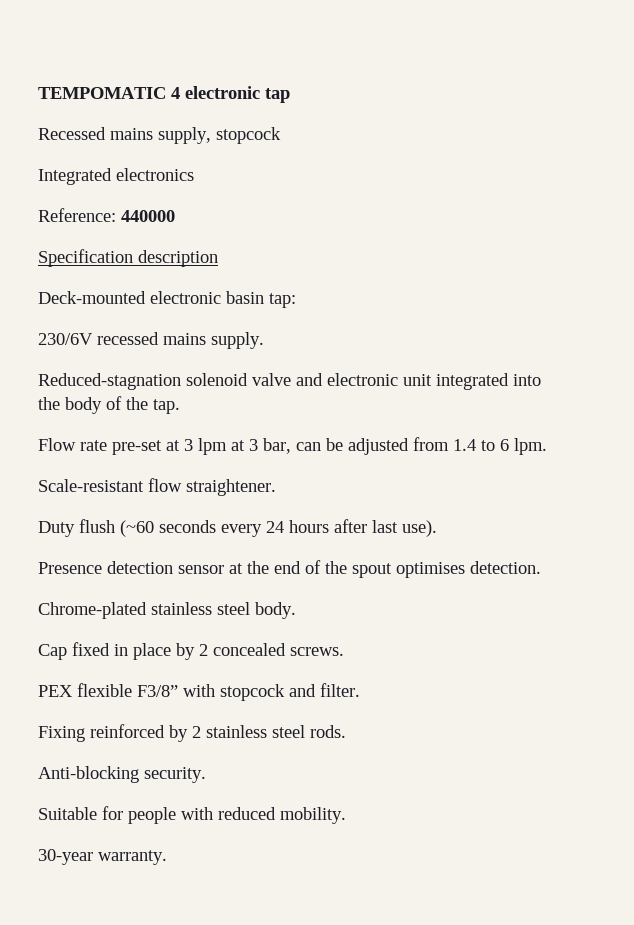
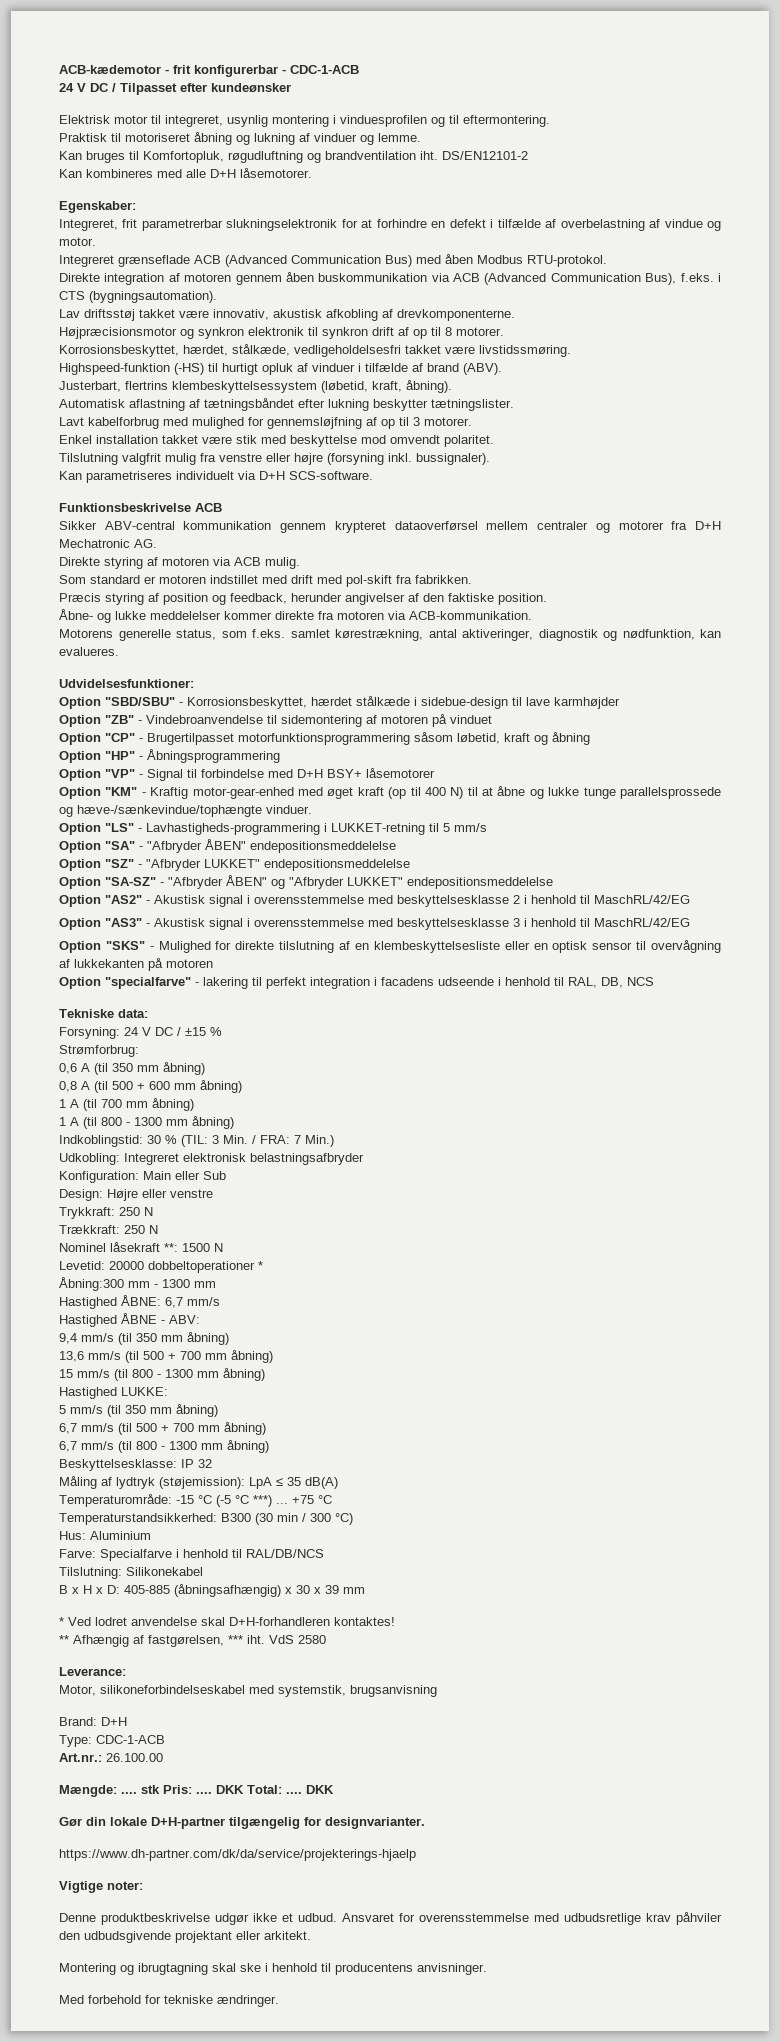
[38,86,290,103] [38,127,281,144] [38,168,194,185] [38,208,175,222] [38,249,218,267] [38,291,296,308] [38,332,264,349] [38,373,541,390] [38,396,180,414] [38,437,547,455] [38,478,276,496] [38,519,437,537] [38,560,541,578] [38,602,296,619] [38,642,344,660] [38,683,360,701] [38,724,346,742] [38,766,206,783] [38,806,346,824] [38,849,167,865] TEMPOMATIC 4 electronic tap // Recessed mains supply, stopcock // Integrated electronics // Reference: 440000 // Specification description // Deck-mounted electronic basin tap: // 230/6V recessed mains supply. // Reduced-stagnation solenoid valve and electronic unit integrated into the body of the tap. // Flow rate pre-set at 3 lpm at 3 bar, can be adjusted from 1.4 to 6 lpm. // Scale-resistant flow straightener. // Duty flush (~60 seconds every 24 hours after last use). // Presence detection sensor at the end of the spout optimises detection. // Chrome-plated stainless steel body. // Cap fixed in place by 2 concealed screws. // PEX flexible F3/8” with stopcock and filter. // Fixing reinforced by 2 stainless steel rods. // Anti-blocking security. // Suitable for people with reduced mobility. // 30-year warranty. -> [59,65,359,77] [59,83,291,95] [59,115,550,127] [59,132,421,145] [59,151,528,163] [59,168,312,178] [59,201,136,213] [59,219,721,231] [59,237,96,246] [59,254,607,267] [59,272,721,285] [59,291,217,303] [59,309,515,321] [59,327,504,339] [59,344,571,357] [59,363,502,375] [59,380,452,393] [59,398,514,411] [59,417,472,429] [59,435,494,447] [59,453,490,465] [59,471,373,483] [59,503,222,512] [59,521,722,533] [59,539,157,548] [59,557,300,569] [59,575,472,587] [59,593,547,605] [59,609,532,623] [59,629,721,641] [59,647,119,656] [59,679,194,688] [59,696,620,709] [59,714,492,727] [59,732,590,745] [59,749,280,763] [59,768,435,781] [59,786,722,799] [59,805,312,817] [59,823,487,835] [59,839,396,853] [59,859,410,871] [59,875,553,889] [59,895,690,907] [59,918,690,930] [59,940,722,953] [59,958,213,971] [59,977,654,989] [59,1009,148,1018] [59,1027,222,1039] [59,1045,139,1057] [59,1062,205,1075] [59,1080,242,1093] [59,1098,194,1111] [59,1116,234,1129] [59,1135,334,1147] [59,1153,364,1165] [59,1171,226,1183] [59,1189,213,1201] [59,1207,153,1219] [59,1225,158,1234] [59,1242,223,1252] [59,1261,263,1273] [59,1277,216,1291] [59,1295,220,1309] [59,1313,200,1327] [59,1332,229,1345] [59,1350,273,1363] [59,1368,265,1381] [59,1387,168,1399] [59,1404,218,1417] [59,1422,266,1435] [59,1440,269,1453] [59,1459,212,1471] [59,1476,338,1489] [59,1494,332,1507] [59,1513,353,1525] [59,1531,151,1540] [59,1549,324,1561] [59,1567,203,1579] [59,1584,365,1597] [59,1617,395,1626] [59,1635,326,1647] [59,1667,126,1676] [59,1685,437,1697] [59,1717,127,1726] [59,1735,165,1747] [59,1753,163,1762] [59,1785,334,1797] [59,1817,425,1829] [59,1849,416,1861] [59,1881,143,1893] [59,1912,722,1925] [59,1931,311,1943] [59,1963,487,1975] [59,1995,279,2007] ACB-kædemotor - frit konfigurerbar - CDC-1-ACB // 24 V DC / Tilpasset efter kundeønsker // Elektrisk motor til integreret, usynlig montering i vinduesprofilen og til eftermontering. // Praktisk til motoriseret åbning og lukning af vinduer og lemme. // Kan bruges til Komfortopluk, røgudluftning og brandventilation iht. DS/EN12101-2 // Kan kombineres med alle D+H låsemotorer. // Egenskaber: // Integreret, frit parametrerbar slukningselektronik for at forhindre en defekt i tilfælde af overbelastning af vindue og motor. // Integreret grænseflade ACB (Advanced Communication Bus) med åben Modbus RTU-protokol. // Direkte integration af motoren gennem åben buskommunikation via ACB (Advanced Communication Bus), f.eks. i CTS (bygningsautomation). // Lav driftsstøj takket være innovativ, akustisk afkobling af drevkomponenterne. // Højpræcisionsmotor og synkron elektronik til synkron drift af op til 8 motorer. // Korrosionsbeskyttet, hærdet, stålkæde, vedligeholdelsesfri takket være livstidssmøring. // Highspeed-funktion (-HS) til hurtigt opluk af vinduer i tilfælde af brand (ABV). // Justerbart, flertrins klembeskyttelsessystem (løbetid, kraft, åbning). // Automatisk aflastning af tætningsbåndet efter lukning beskytter tætningslister. // Lavt kabelforbrug med mulighed for gennemsløjfning af op til 3 motorer. // Enkel installation takket være stik med beskyttelse mod omvendt polaritet. // Tilslutning valgfrit mulig fra venstre eller højre (forsyning inkl. bussignaler). // Kan parametriseres individuelt via D+H SCS-software. // Funktionsbeskrivelse ACB // Sikker ABV-central kommunikation gennem krypteret dataoverførsel mellem centraler og motorer fra D+H Mechatronic AG. // Direkte styring af motoren via ACB mulig. // Som standard er motoren indstillet med drift med pol-skift fra fabrikken. // Præcis styring af position og feedback, herunder angivelser af den faktiske position. // Åbne- og lukke meddelelser kommer direkte fra motoren via ACB-kommunikation. // Motorens generelle status, som f.eks. samlet kørestrækning, antal aktiveringer, diagnostik og nødfunktion, kan evalueres. // Udvidelsesfunktioner: // Option "SBD/SBU" - Korrosionsbeskyttet, hærdet stålkæde i sidebue-design til lave karmhøjder // Option "ZB" - Vindebroanvendelse til sidemontering af motoren på vinduet // Option "CP" - Brugertilpasset motorfunktionsprogrammering såsom løbetid, kraft og åbning // Option "HP" - Åbningsprogrammering // Option "VP" - Signal til forbindelse med D+H BSY+ låsemotorer // Option "KM" - Kraftig motor-gear-enhed med øget kraft (op til 400 N) til at åbne og lukke tunge parallelsprossede og hæve-/sænkevindue/tophængte vinduer. // Option "LS" - Lavhastigheds-programmering i LUKKET-retning til 5 mm/s // Option "SA" - "Afbryder ÅBEN" endepositionsmeddelelse // Option "SZ" - "Afbryder LUKKET" endepositionsmeddelelse // Option "SA-SZ" - "Afbryder ÅBEN" og "Afbryder LUKKET" endepositionsmeddelelse // Option "AS2" - Akustisk signal i overensstemmelse med beskyttelsesklasse 2 i henhold til MaschRL/42/EG // Option "AS3" - Akustisk signal i overensstemmelse med beskyttelsesklasse 3 i henhold til MaschRL/42/EG // Option "SKS" - Mulighed for direkte tilslutning af en klembeskyttelsesliste eller en optisk sensor til overvågning af lukkekanten på motoren // Option "specialfarve" - lakering til perfekt integration i facadens udseende i henhold til RAL, DB, NCS // Tekniske data: // Forsyning: 24 V DC / ±15 % // Strømforbrug: // 0,6 A (til 350 mm åbning) // 0,8 A (til 500 + 600 mm åbning) // 1 A (til 700 mm åbning) // 1 A (til 800 - 1300 mm åbning) // Indkoblingstid: 30 % (TIL: 3 Min. / FRA: 7 Min.) // Udkobling: Integreret elektronisk belastningsafbryder // Konfiguration: Main eller Sub // Design: Højre eller venstre // Trykkraft: 250 N // Trækkraft: 250 N // Nominel låsekraft **: 1500 N // Levetid: 20000 dobbeltoperationer * // Åbning:300 mm - 1300 mm // Hastighed ÅBNE: 6,7 mm/s // Hastighed ÅBNE - ABV: // 9,4 mm/s (til 350 mm åbning) // 13,6 mm/s (til 500 + 700 mm åbning) // 15 mm/s (til 800 - 1300 mm åbning) // Hastighed LUKKE: // 5 mm/s (til 350 mm åbning) // 6,7 mm/s (til 500 + 700 mm åbning) // 6,7 mm/s (til 800 - 1300 mm åbning) // Beskyttelsesklasse: IP 32 // Måling af lydtryk (støjemission): LpA ≤ 35 dB(A) // Temperaturområde: -15 °C (-5 °C ***) ... +75 °C // Temperaturstandsikkerhed: B300 (30 min / 300 °C) // Hus: Aluminium // Farve: Specialfarve i henhold til RAL/DB/NCS // Tilslutning: Silikonekabel // B x H x D: 405-885 (åbningsafhængig) x 30 x 39 mm // * Ved lodret anvendelse skal D+H-forhandleren kontaktes! // ** Afhængig af fastgørelsen, *** iht. VdS 2580 // Leverance: // Motor, silikoneforbindelseskabel med systemstik, brugsanvisning // Brand: D+H // Type: CDC-1-ACB // Art.nr.: 26.100.00 // Mængde: .... stk Pris: .... DKK Total: .... DKK // Gør din lokale D+H-partner tilgængelig for designvarianter. // https://www.dh-partner.com/dk/da/service/projekterings-hjaelp // Vigtige noter: // Denne produktbeskrivelse udgør ikke et udbud. Ansvaret for overensstemmelse med udbudsretlige krav påhviler den udbudsgivende projektant eller arkitekt. // Montering og ibrugtagning skal ske i henhold til producentens anvisninger. // Med forbehold for tekniske ændringer.

